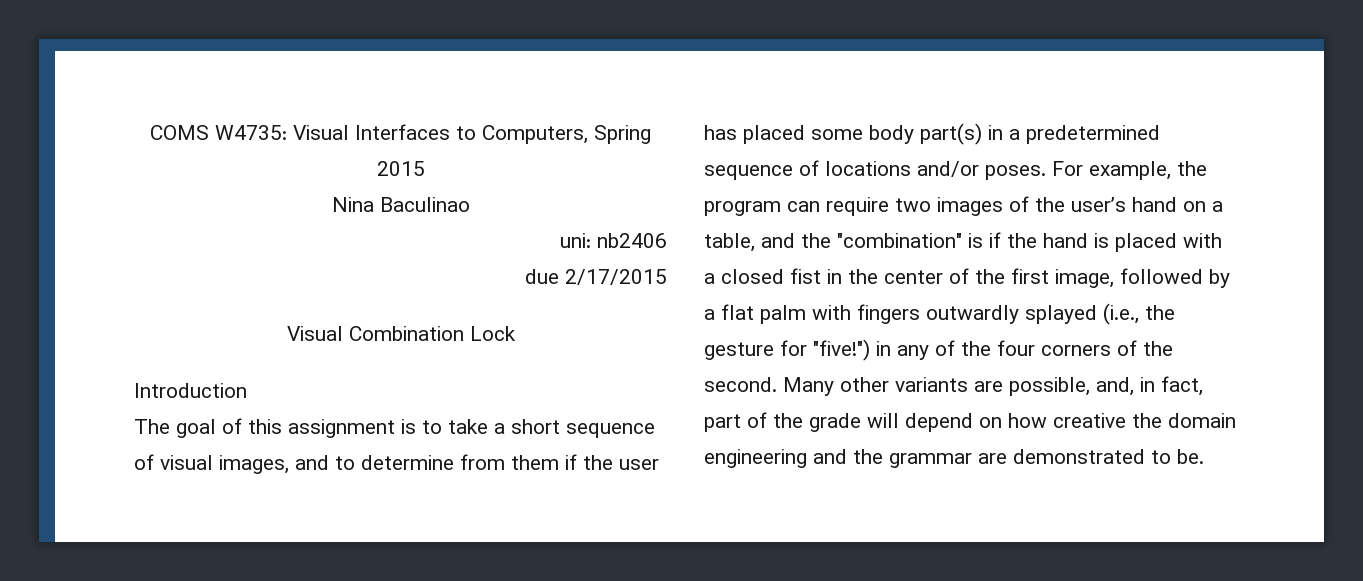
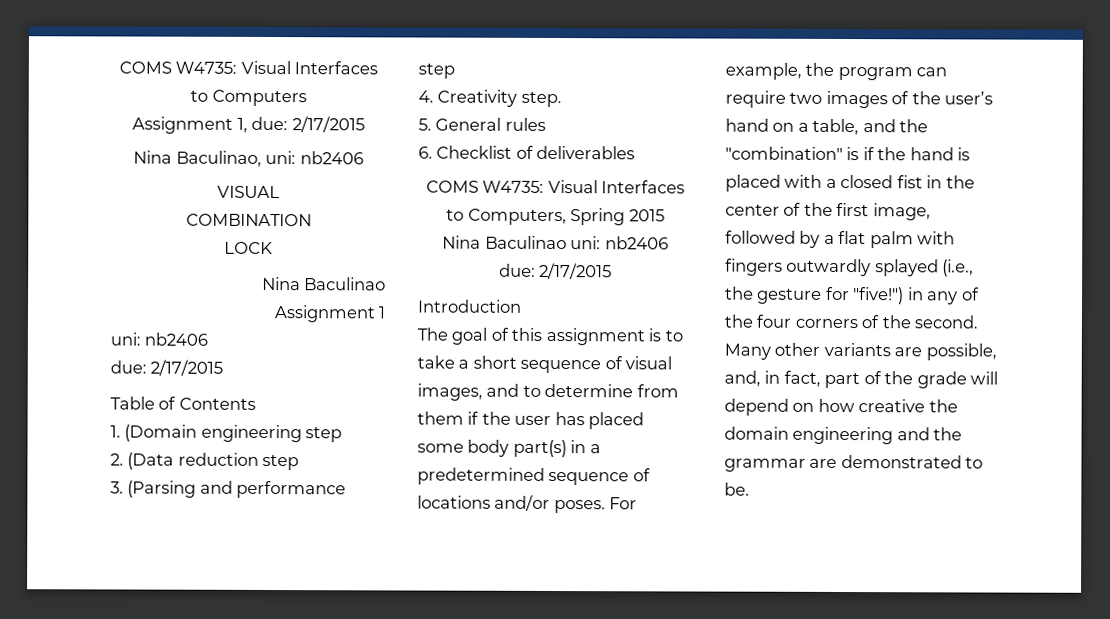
[150,124,476,140] COMS W4735: Visual Interfaces to -> [118,60,379,75] [190,89,307,107] [132,116,365,134] [133,150,364,167] [217,185,280,199] [185,213,312,227] [224,241,273,255] [261,276,386,291] [273,305,386,323] [110,332,209,346] [110,359,224,376] [110,396,256,410] [110,424,343,443] [110,452,300,471] [110,480,347,499] [418,63,455,79] [418,89,562,108] [418,117,546,131] [418,145,636,160] [425,179,686,194] [446,209,465,221] COMS W4735: Visual Interfaces to Computers // Assignment 1, due: 2/17/2015 // Nina Baculinao, uni: nb2406 // VISUAL // COMBINATION // LOCK // Nina Baculinao // Assignment 1 // uni: nb2406 // due: 2/17/2015 // Table of Contents // 1. (Domain engineering step // 2. (Data reduction step // 3. (Parsing and performance step // 4. Creativity step. // 5. General rules // 6. Checklist of deliverables // COMS W4735: Visual Interfaces to
[560,233,667,248] [525,269,667,285] [286,326,516,341] // uni: nb2406 // due 2/17/2015 // Visual Combination Lock -> [570,236,669,250] [498,262,613,280] uni: nb2406 // due: 2/17/2015

